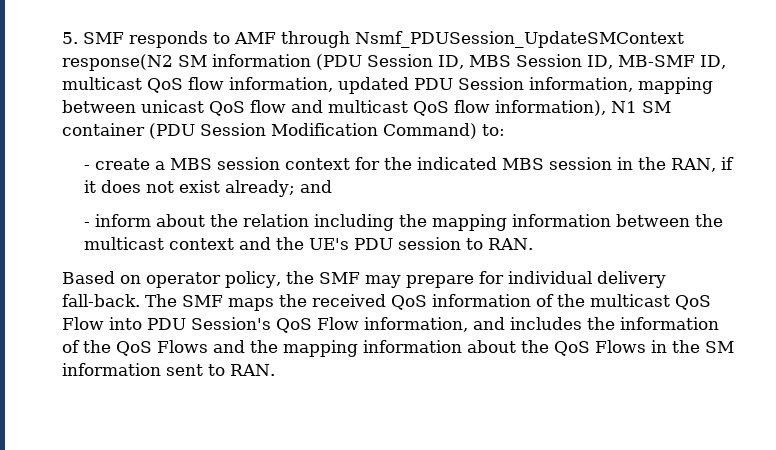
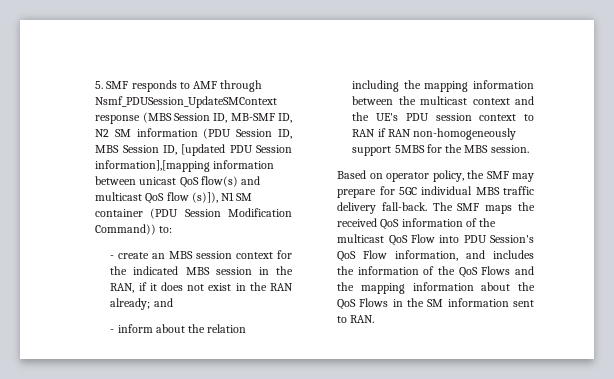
[61,54,173,71] response(N2 -> [95,112,292,124] [95,129,110,137] response (MBS Session ID, MB-SMF ID, N2
[617,55,726,69] [61,77,713,94] MB-SMF ID, multicast QoS flow information, updated PDU Session information, mapping -> [181,144,292,156] [95,160,275,172] [updated PDU Session information],[mapping information
[249,100,286,113] flow -> [200,176,238,187] flow(s)
[494,100,606,116] information), -> [191,192,218,203] (s)]),
[382,123,477,139] Command) -> [95,224,157,235] Command))
[154,161,165,170] a -> [152,253,166,259] an
(220, 186) none -> [235,282,293,291] in the RAN
[465,238,533,250] to RAN. -> [479,114,534,121] [352,128,517,140] [352,144,529,156] context to RAN if RAN non-homogeneously support 5MBS for the MBS session.
[507,271,592,284] individual -> [398,186,534,195] 5GC individual MBS traffic

